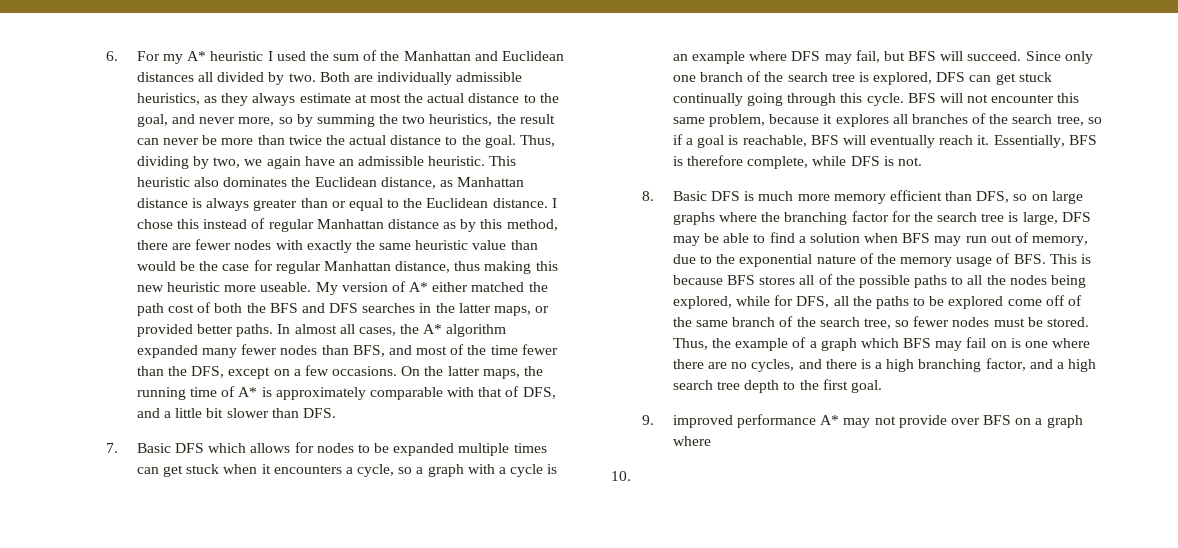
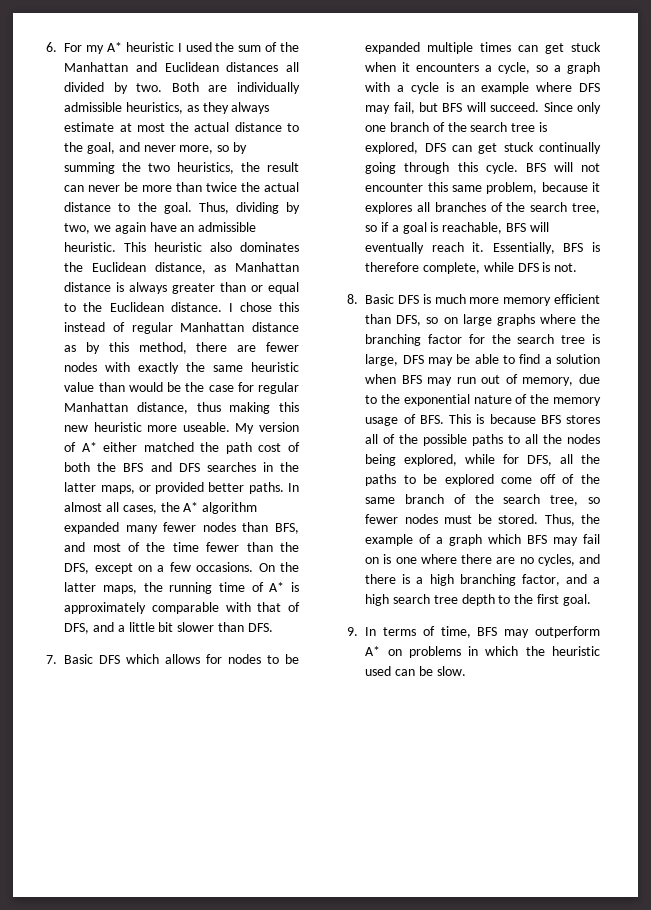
[672,414,1083,428] [672,436,711,446] [611,471,631,481] improved performance A* may not provide over BFS on a graph where // 10. -> [365,626,600,638] [365,646,600,658] [365,666,466,676] In terms of time, BFS may outperform A* on problems in which the heuristic used can be slow.

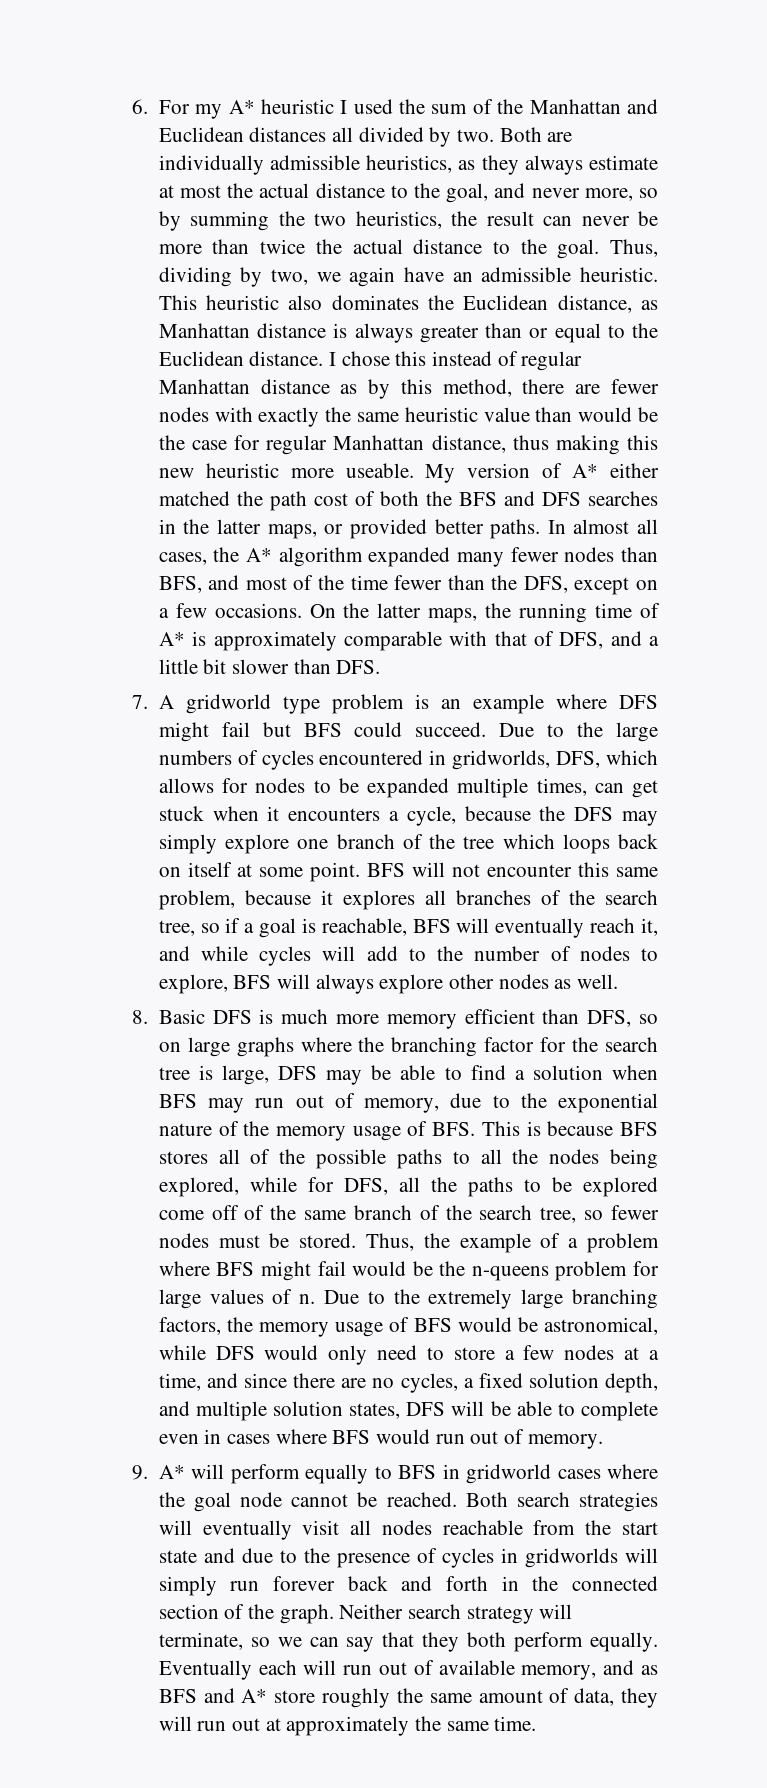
[64,654,121,664] Basic DFS -> [158,694,658,714] [158,722,658,742] [158,750,601,770] A gridworld type problem is an example where DFS might fail but BFS could succeed. Due to the large numbers of cycles encountered in gridworlds, DFS,
[480,42,512,52] times -> [536,778,587,796] times,
[536,62,600,74] [365,82,600,94] [365,102,601,114] [365,122,547,132] [365,142,601,154] [365,162,518,174] so a graph with a cycle is an example where DFS may fail, but BFS will succeed. Since only one branch of the search tree is explored, DFS can get stuck continually going through this cycle. -> [464,806,658,826] [158,834,658,854] [158,862,360,882] because the DFS may simply explore one branch of the tree which loops back on itself at some point.
[472,242,600,254] [365,262,578,274] it. Essentially, BFS is therefore complete, while DFS is not. -> [641,918,658,936] [158,946,658,966] [158,974,619,994] it, and while cycles will add to the number of nodes to explore, BFS will always explore other nodes as well.
[449,534,600,546] [365,554,600,566] [365,574,600,586] [365,594,591,606] [347,626,600,638] [365,646,600,658] [365,666,466,676] graph which BFS may fail on is one where there are no cycles, and there is a high branching factor, and a high search tree depth to the first goal. // 9. In terms of time, BFS may outperform A* on problems in which the heuristic used can be slow. -> [586,1233,659,1253] [158,1261,659,1281] [158,1289,658,1309] [158,1317,658,1337] [158,1345,659,1365] [158,1373,659,1393] [158,1401,659,1421] [158,1429,603,1449] [132,1464,658,1484] [158,1492,658,1512] [158,1520,658,1540] [158,1548,658,1568] [158,1576,658,1596] [158,1604,573,1624] [158,1632,658,1652] [158,1660,658,1680] [158,1688,658,1708] [158,1716,537,1736] problem where BFS might fail would be the n-queens problem for large values of n. Due to the extremely large branching factors, the memory usage of BFS would be astronomical, while DFS would only need to store a few nodes at a time, and since there are no cycles, a fixed solution depth, and multiple solution states, DFS will be able to complete even in cases where BFS would run out of memory. // 9. A* will perform equally to BFS in gridworld cases where the goal node cannot be reached. Both search strategies will eventually visit all nodes reachable from the start state and due to the presence of cycles in gridworlds will simply run forever back and forth in the connected section of the graph. Neither search strategy will terminate, so we can say that they both perform equally. Eventually each will run out of available memory, and as BFS and A* store roughly the same amount of data, they will run out at approximately the same time.

